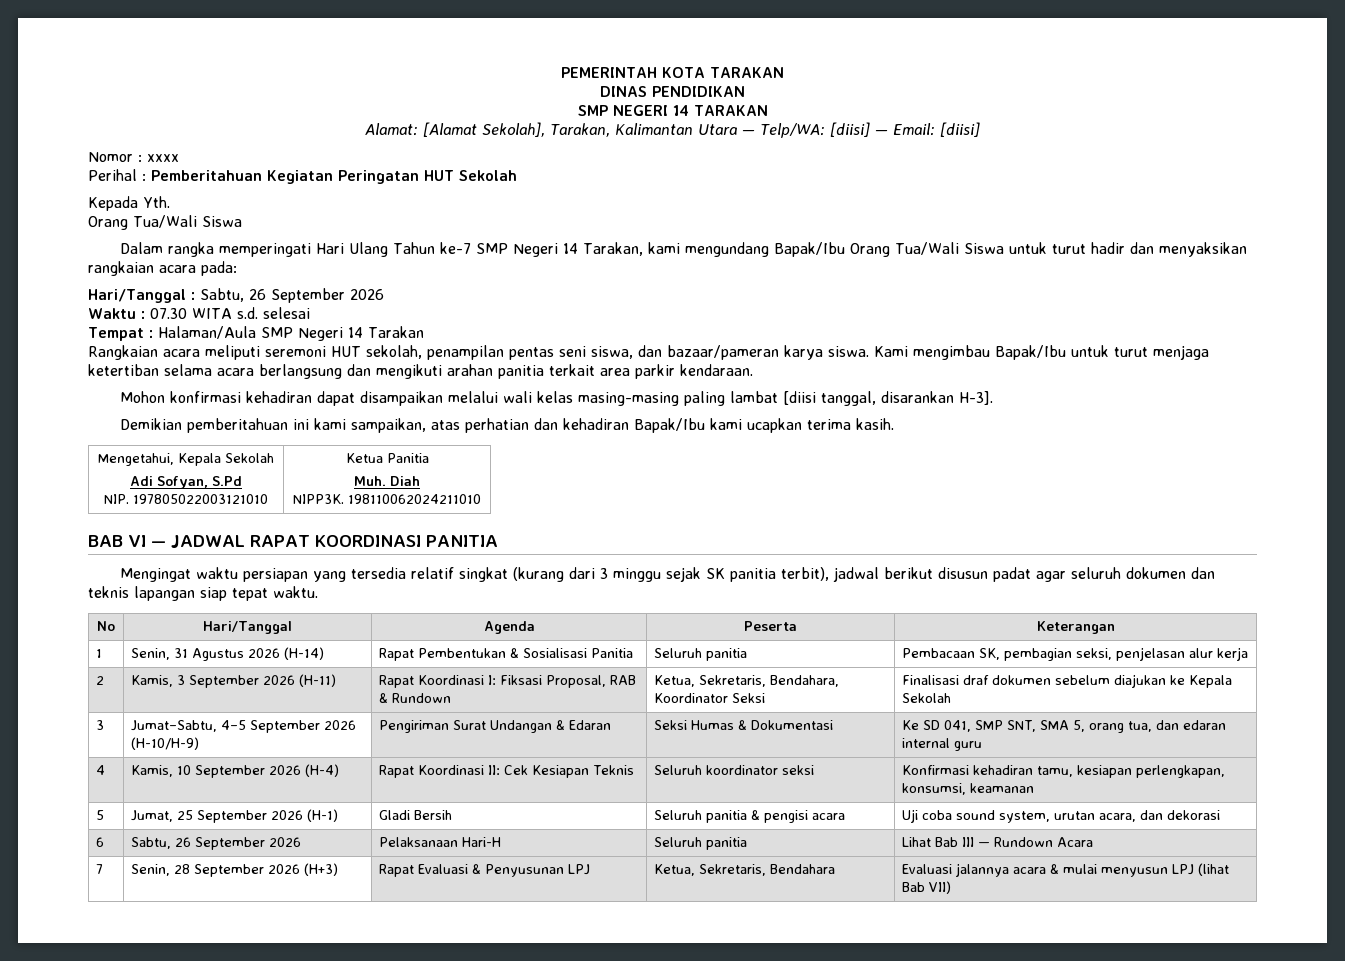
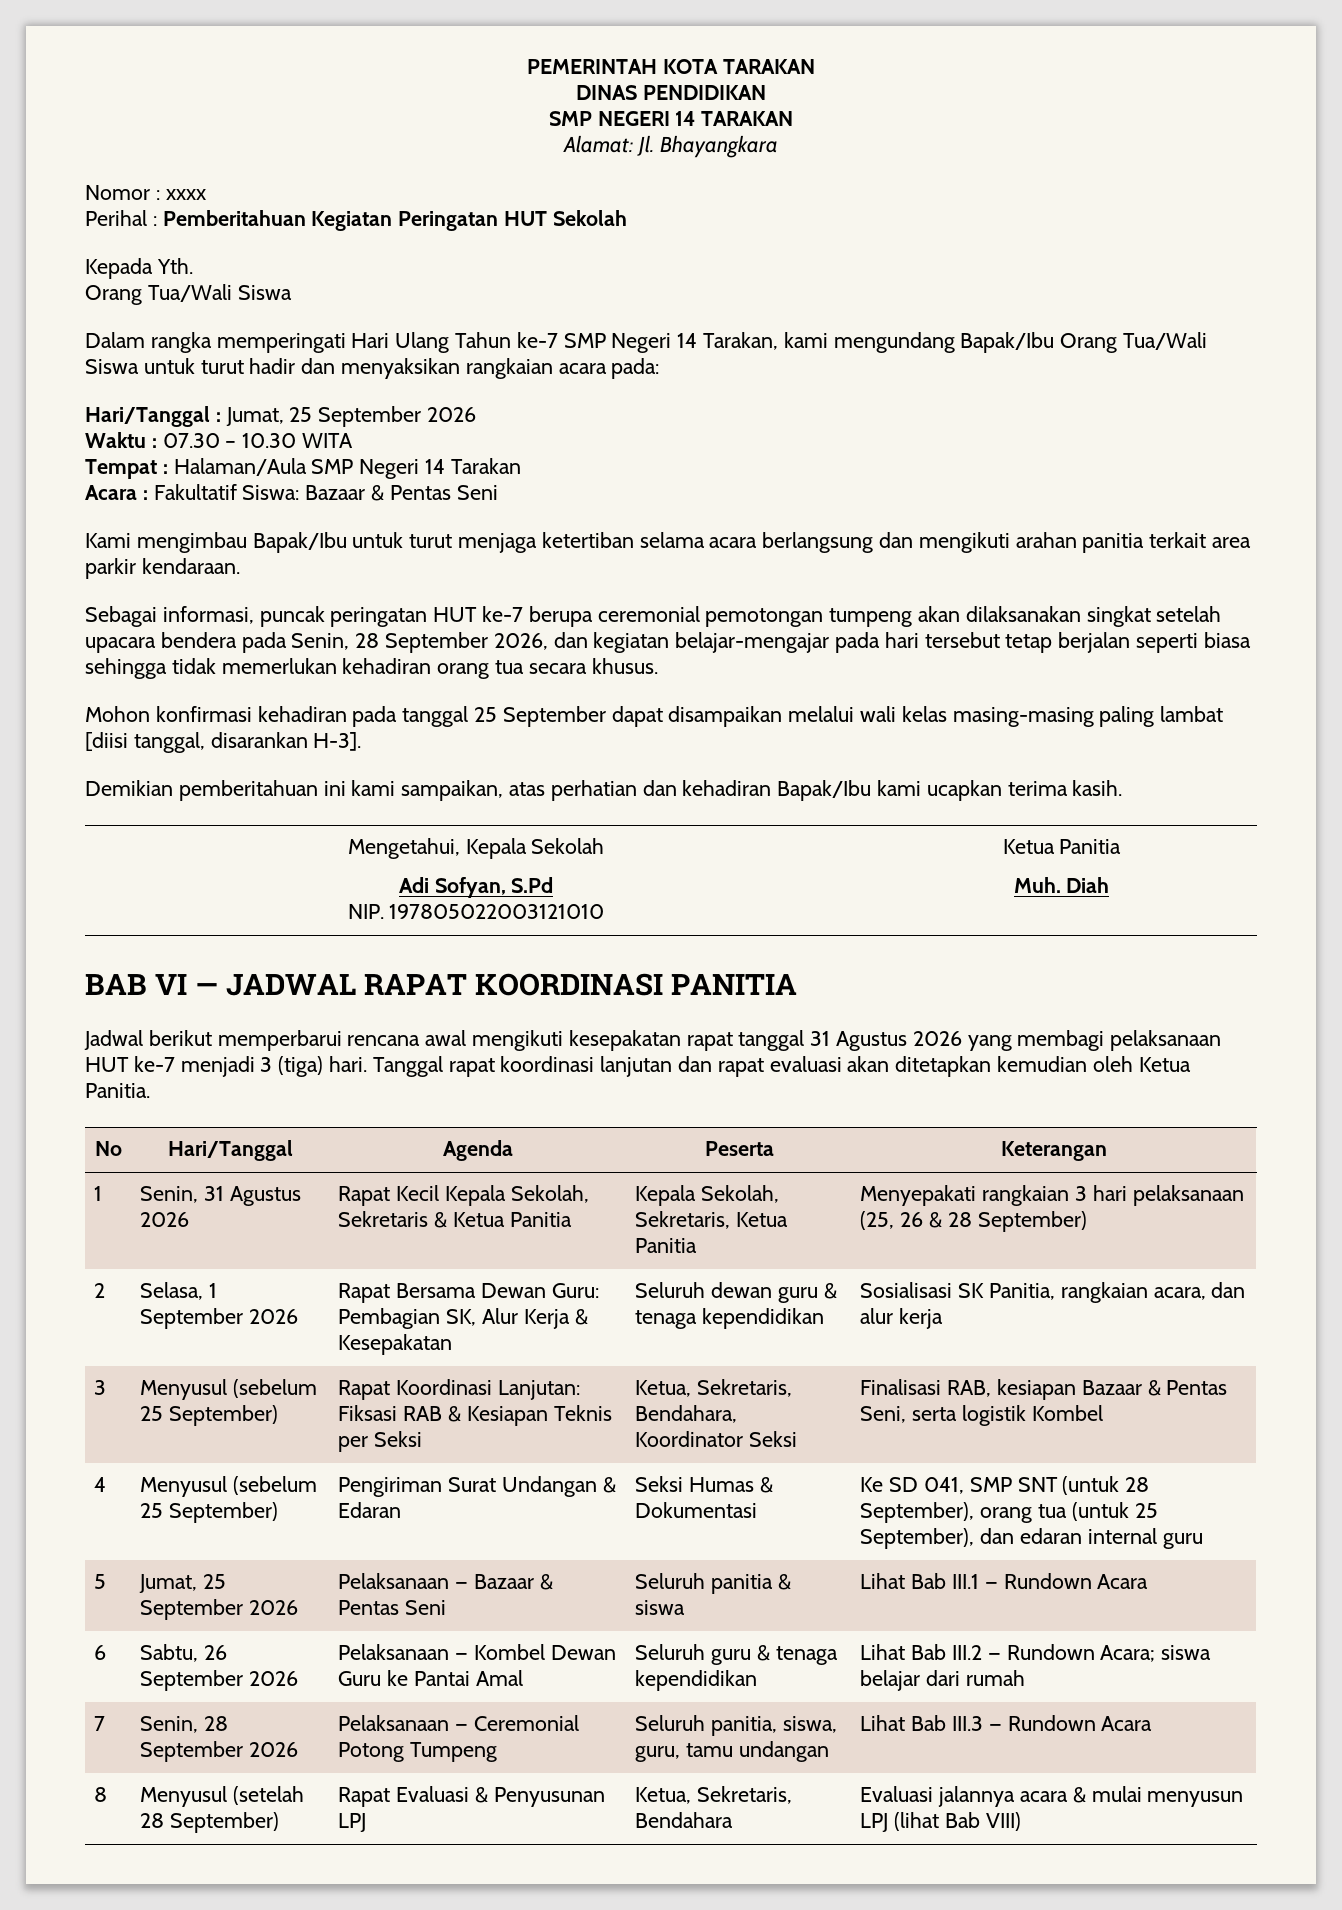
[422,122,981,138] [Alamat Sekolah], Tarakan, Kalimantan Utara — Telp/WA: [diisi] — Email: [diisi] -> [636,135,778,158] Jl. Bhayangkara
[199,288,266,302] Sabtu, 26 -> [225,407,313,426] Jumat, 25
(187, 313) none -> [225,433,297,448] – 10.30
[236,307,310,319] s.d. selesai -> (353, 440) none
[88,345,869,360] Rangkaian acara meliputi seremoni HUT sekolah, penampilan pentas seni siswa, dan bazaar/pameran karya siswa. -> [85,484,498,501] Acara : Fakultatif Siswa: Bazaar & Pentas Seni //
(753, 370) none -> [85,606,1222,627] [85,632,1251,653] [85,658,658,679] // Sebagai informasi, puncak peringatan HUT ke-7 berupa ceremonial pemotongan tumpeng akan dilaksanakan singkat setelah upacara bendera pada Senin, 28 September 2026, dan kegiatan belajar-mengajar pada hari tersebut tetap berjalan seperti biasa sehingga tidak memerlukan kehadiran orang tua secara khusus.
(312, 397) none -> [352,706,606,727] pada tanggal 25 September
[293,494,481,504] // NIPP3K. 198110062024211010 -> (1110, 885) none
[119,567,1215,582] [88,586,318,601] Mengingat waktu persiapan yang tersedia relatif singkat (kurang dari 3 minggu sejak SK panitia terbit), jadwal berikut disusun padat agar seluruh dokumen dan teknis lapangan siap tepat waktu. -> [84,1030,1222,1051] [85,1056,1191,1077] [85,1083,150,1098] Jadwal berikut memperbarui rencana awal mengikuti kesepakatan rapat tanggal 31 Agustus 2026 yang membagi pelaksanaan HUT ke-7 menjadi 3 (tiga) hari. Tanggal rapat koordinasi lanjutan dan rapat evaluasi akan ditetapkan kemudian oleh Ketua Panitia.
[284,647,325,660] [379,648,634,661] [654,648,748,661] [902,647,1249,661] [96,676,105,685] [131,674,337,688] [379,675,637,688] [379,693,452,703] (H-14) | Rapat Pembentukan & Sosialisasi Panitia | Seluruh panitia | Pembacaan SK, pembagian seksi, penjelasan alur kerja // 2 | Kamis, 3 September 2026 (H-11) | Rapat Koordinasi I: Fiksasi Proposal, RAB & Rundown -> [338,1185,589,1206] [338,1211,572,1228] [635,1185,780,1206] [635,1211,789,1229] [635,1238,698,1253] [860,1185,1244,1206] [860,1211,1087,1232] [94,1283,106,1298] [140,1282,218,1300] [140,1308,299,1329] [338,1283,599,1303] [338,1308,588,1329] [338,1334,453,1355] [635,1282,837,1303] [635,1308,825,1329] [860,1282,1246,1303] [860,1308,944,1329] [94,1380,107,1395] [140,1379,318,1400] [140,1405,279,1426] [338,1379,580,1400] [338,1405,612,1426] [338,1431,423,1452] | Rapat Kecil Kepala Sekolah, Sekretaris & Ketua Panitia | Kepala Sekolah, Sekretaris, Ketua Panitia | Menyepakati rangkaian 3 hari pelaksanaan (25, 26 & 28 September) // 2 | Selasa, 1 September 2026 | Rapat Bersama Dewan Guru: Pembagian SK, Alur Kerja & Kesepakatan | Seluruh dewan guru & tenaga kependidikan | Sosialisasi SK Panitia, rangkaian acara, dan alur kerja // 3 | Menyusul (sebelum 25 September) | Rapat Koordinasi Lanjutan: Fiksasi RAB & Kesiapan Teknis per Seksi
[963,674,1233,688] [902,693,952,703] [96,720,105,730] [131,720,357,733] [131,737,200,750] draf dokumen sebelum diajukan ke Kepala Sekolah // 3 | Jumat–Sabtu, 4–5 September 2026 (H-10/H-9) -> [947,1379,1228,1400] [860,1405,1103,1426] [94,1477,107,1492] [140,1476,318,1497] [140,1502,279,1523] RAB, kesiapan Bazaar & Pentas Seni, serta logistik Kombel // 4 | Menyusul (sebelum 25 September)
[1007,720,1227,733] [902,738,983,751] [96,765,106,775] [131,764,340,778] [379,765,635,778] [654,765,815,775] [902,765,1226,778] [902,783,1035,795] SNT, SMA 5, orang tua, dan edaran internal guru // 4 | Kamis, 10 September 2026 (H-4) | Rapat Koordinasi II: Cek Kesiapan Teknis | Seluruh koordinator seksi | Konfirmasi kehadiran tamu, kesiapan perlengkapan, konsumsi, keamanan -> [1017,1476,1150,1495] [860,1502,1158,1523] [860,1528,1203,1549] SNT (untuk 28 September), orang tua (untuk 25 September), dan edaran internal guru
[307,809,339,822] [379,810,453,820] [654,810,846,823] [902,809,1221,823] (H-1) | Gladi Bersih | Seluruh panitia & pengisi acara | Uji coba sound system, urutan acara, dan dekorasi -> [338,1573,553,1590] [338,1600,447,1615] [635,1573,791,1594] [635,1600,686,1615] [860,1573,1149,1589] | Pelaksanaan — Bazaar & Pentas Seni | Seluruh panitia & siswa | Lihat Bab III.1 — Rundown Acara
[462,837,502,847] [654,837,748,850] [902,837,1094,847] Hari-H | Seluruh panitia | Lihat Bab III — Rundown Acara -> [455,1644,616,1660] [338,1670,523,1686] [635,1644,838,1665] [635,1670,758,1691] [860,1644,1212,1662] [860,1670,1025,1691] — Kombel Dewan Guru ke Pantai Amal | Seluruh guru & tenaga kependidikan | Lihat Bab III.2 — Rundown Acara; siswa belajar dari rumah
[304,863,339,876] (H+3) -> [338,1715,579,1731] [338,1742,498,1762] [635,1715,837,1736] [635,1741,829,1762] [860,1715,1153,1731] [94,1787,108,1802] [140,1786,305,1807] [140,1812,280,1833] | Pelaksanaan — Ceremonial Potong Tumpeng | Seluruh panitia, siswa, guru, tamu undangan | Lihat Bab III.3 — Rundown Acara // 8 | Menyusul (setelah 28 September)
[929,881,952,894] VII) -> [985,1812,1021,1831] VIII)

